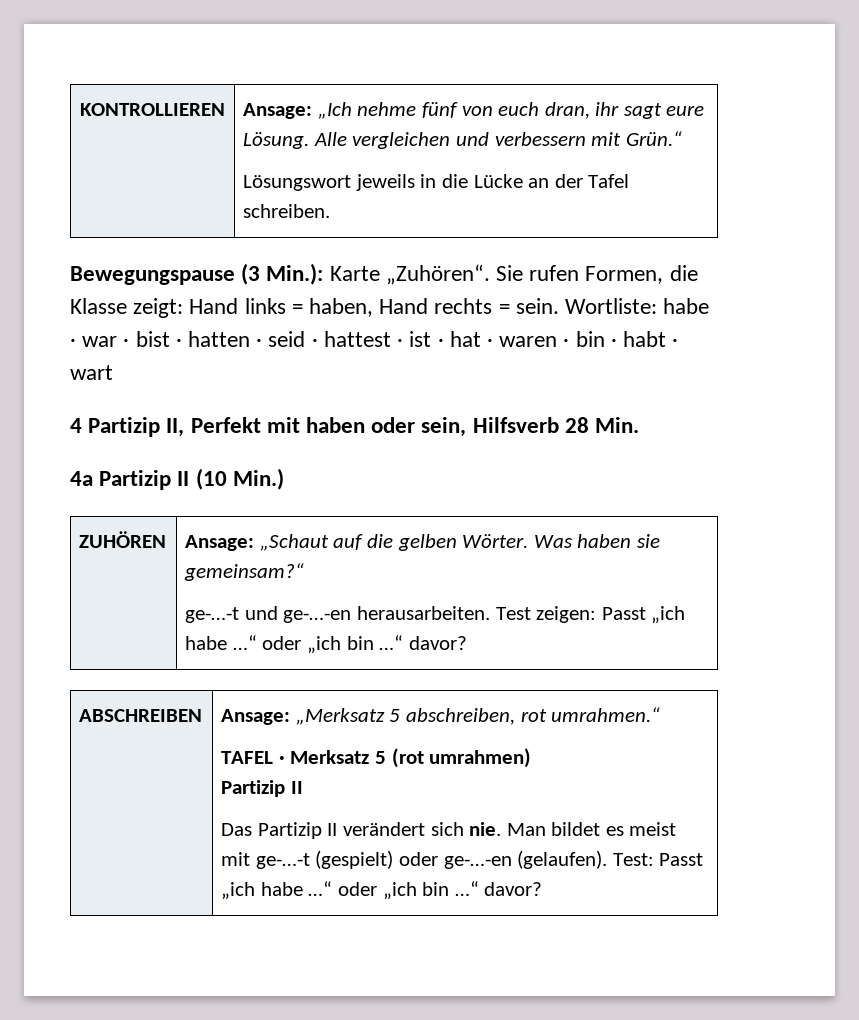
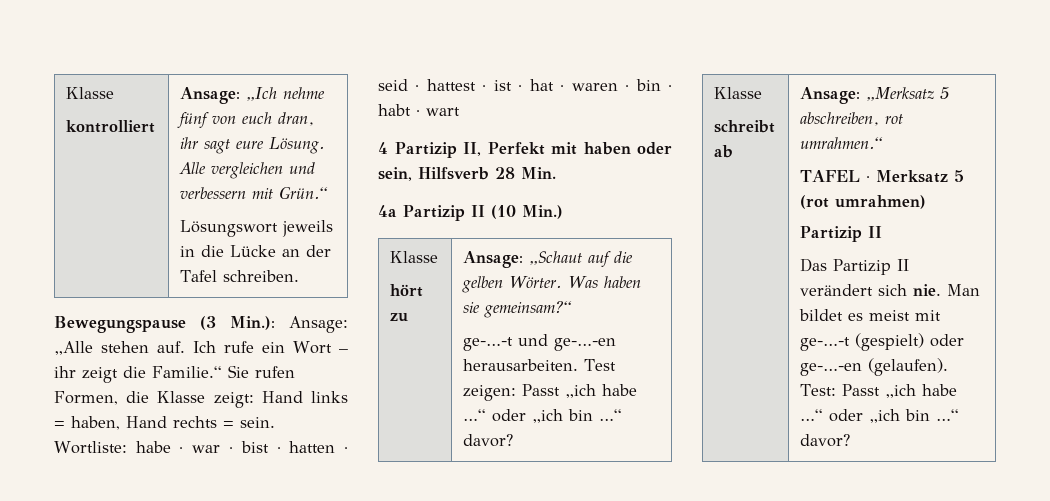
[80,103,225,116] KONTROLLIEREN -> [66,87,115,99] [66,120,156,133] Klasse // kontrolliert
[329,264,490,285] Karte „Zuhören“. -> [289,316,348,333] [54,341,348,355] [54,366,222,383] Ansage: „Alle stehen auf. Ich rufe ein Wort – ihr zeigt die Familie.“
[79,531,167,548] ZUHÖREN -> [390,251,439,263] [390,284,424,297] [390,313,409,322] Klasse // hört zu
[79,709,203,722] ABSCHREIBEN -> [714,87,763,99] [714,120,776,133] [714,145,734,158] Klasse // schreibt ab

